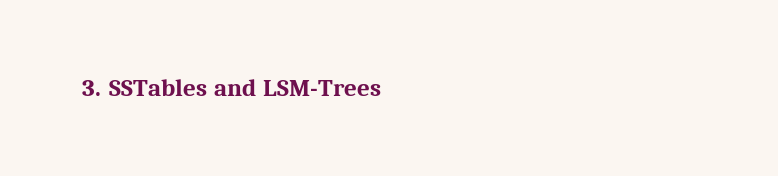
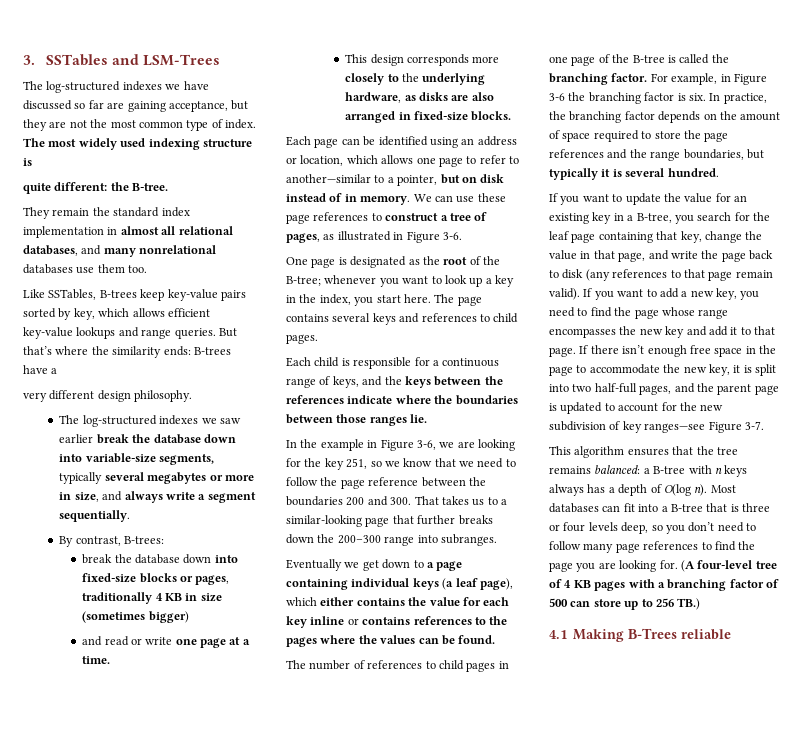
(381, 88) none -> [23,81,209,93] [23,100,249,112] [23,119,256,131] [23,138,252,150] [23,158,32,166] [23,182,169,194] [23,207,190,219] [23,226,233,238] [23,245,217,257] [23,264,148,274] [23,289,246,301] [23,308,210,320] [23,327,237,339] [23,346,231,358] [23,365,58,374] [23,390,193,402] [59,415,241,427] [59,434,236,444] [59,453,215,465] [59,472,254,484] [59,491,256,503] [59,510,131,522] [59,536,165,547] [82,554,238,564] [82,573,230,585] [82,592,222,604] [82,611,189,623] [82,636,250,648] [82,656,111,664] [345,54,500,66] [345,73,486,85] [345,92,494,103] [345,111,512,123] [286,136,517,148] [286,155,519,167] [286,174,505,186] [286,193,506,205] [286,212,488,224] [286,231,462,243] [286,256,500,268] [286,275,514,287] [286,294,482,306] [286,313,519,325] [286,334,318,344] [286,357,500,369] [286,376,503,388] [286,395,518,405] [286,414,428,426] [286,439,515,451] [286,458,516,470] [286,477,486,489] [286,496,507,506] [286,515,493,527] [286,534,497,546] [286,559,463,571] [286,578,513,590] [286,597,510,606] [286,616,508,628] [286,635,496,647] [286,660,509,672] [549,54,729,66] [549,73,767,85] [549,92,767,104] [549,111,781,123] [549,130,729,142] [549,149,764,161] [549,168,719,180] [549,193,747,205] [549,212,770,224] [549,231,763,243] [549,250,773,262] [549,269,773,281] [549,288,760,300] [549,307,729,319] [549,326,775,338] [549,345,776,357] [549,364,776,376] [549,383,779,395] [549,402,724,414] [549,421,764,433] [549,446,738,458] [549,465,748,477] [549,484,736,496] [549,503,770,513] [549,522,756,534] [549,541,756,553] [549,560,777,572] [549,579,779,591] [549,598,701,610] [549,628,732,642] // The log-structured indexes we have discussed so far are gaining acceptance, but they are not the most common type of index. The most widely used indexing structure is // quite different: the B-tree. // They remain the standard index implementation in almost all relational databases, and many nonrelational databases use them too. // Like SSTables, B-trees keep key-value pairs sorted by key, which allows efficient key-value lookups and range queries. But that’s where the similarity ends: B-trees have a // very different design philosophy. // The log-structured indexes we saw earlier break the database down into variable-size segments, typically several megabytes or more in size, and always write a segment sequentially. // By contrast, B-trees: // break the database down into fixed-size blocks or pages, traditionally 4 KB in size (sometimes bigger) // and read or write one page at a time. // This design corresponds more closely to the underlying hardware, as disks are also arranged in fixed-size blocks. // Each page can be identified using an address or location, which allows one page to refer to another—similar to a pointer, but on disk instead of in memory. We can use these page references to construct a tree of pages, as illustrated in Figure 3-6. // One page is designated as the root of the B-tree; whenever you want to look up a key in the index, you start here. The page contains several keys and references to child pages. // Each child is responsible for a continuous range of keys, and the keys between the references indicate where the boundaries between those ranges lie. // In the example in Figure 3-6, we are looking for the key 251, so we know that we need to follow the page reference between the boundaries 200 and 300. That takes us to a similar-looking page that further breaks down the 200–300 range into subranges. // Eventually we get down to a page containing individual keys (a leaf page), which either contains the value for each key inline or contains references to the pages where the values can be found. // The number of references to child pages in one page of the B-tree is called the branching factor. For example, in Figure 3-6 the branching factor is six. In practice, the branching factor depends on the amount of space required to store the page references and the range boundaries, but typically it is several hundred. // If you want to update the value for an existing key in a B-tree, you search for the leaf page containing that key, change the value in that page, and write the page back to disk (any references to that page remain valid). If you want to add a new key, you need to find the page whose range encompasses the new key and add it to that page. If there isn’t enough free space in the page to accommodate the new key, it is split into two half-full pages, and the parent page is updated to account for the new subdivision of key ranges—see Figure 3-7. // This algorithm ensures that the tree remains balanced: a B-tree with n keys always has a depth of O(log n). Most databases can fit into a B-tree that is three or four levels deep, so you don’t need to follow many page references to find the page you are looking for. (A four-level tree of 4 KB pages with a branching factor of 500 can store up to 256 TB.) // 4.1 Making B-Trees reliable

